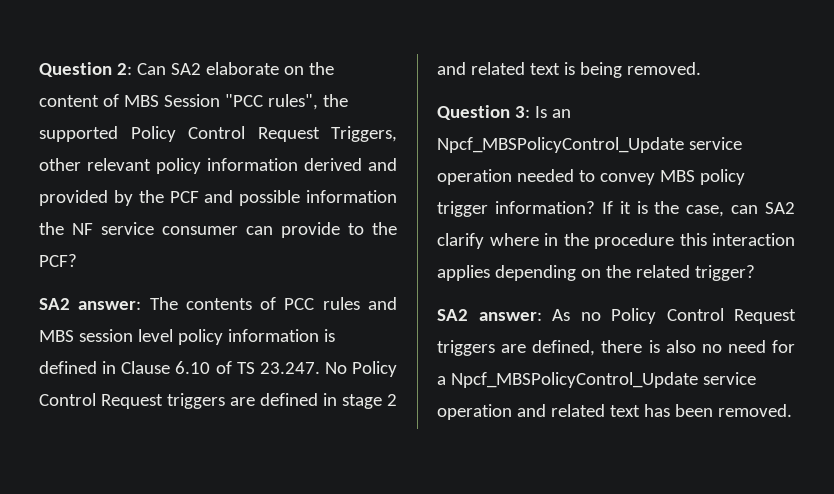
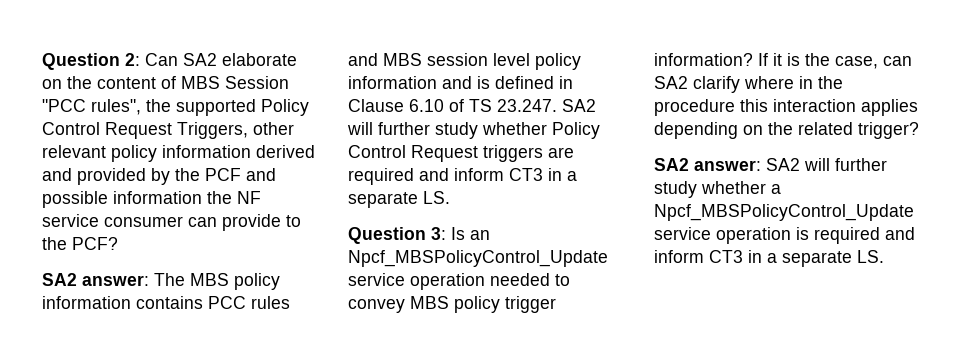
[185,297,277,310] contents of -> [190,273,280,290] [42,296,203,309] MBS policy information contains
(319, 335) none -> [442,76,472,89] and
[324,361,397,377] [39,393,397,409] [437,62,701,78] No Policy Control Request triggers are defined in stage 2 and related text is being removed. -> [562,99,596,112] [347,122,600,139] [348,145,574,162] [348,168,577,185] [348,191,450,208] SA2 will further study whether Policy Control Request triggers are required and inform CT3 in a separate LS.
[552,308,796,324] [437,340,795,356] [437,372,756,388] [437,404,792,420] As no Policy Control Request triggers are defined, there is also no need for a Npcf_MBSPolicyControl_Update service operation and related text has been removed. -> [766,158,887,171] [654,181,781,198] [654,204,914,221] [654,227,915,244] [654,250,884,267] SA2 will further study whether a Npcf_MBSPolicyControl_Update service operation is required and inform CT3 in a separate LS.

